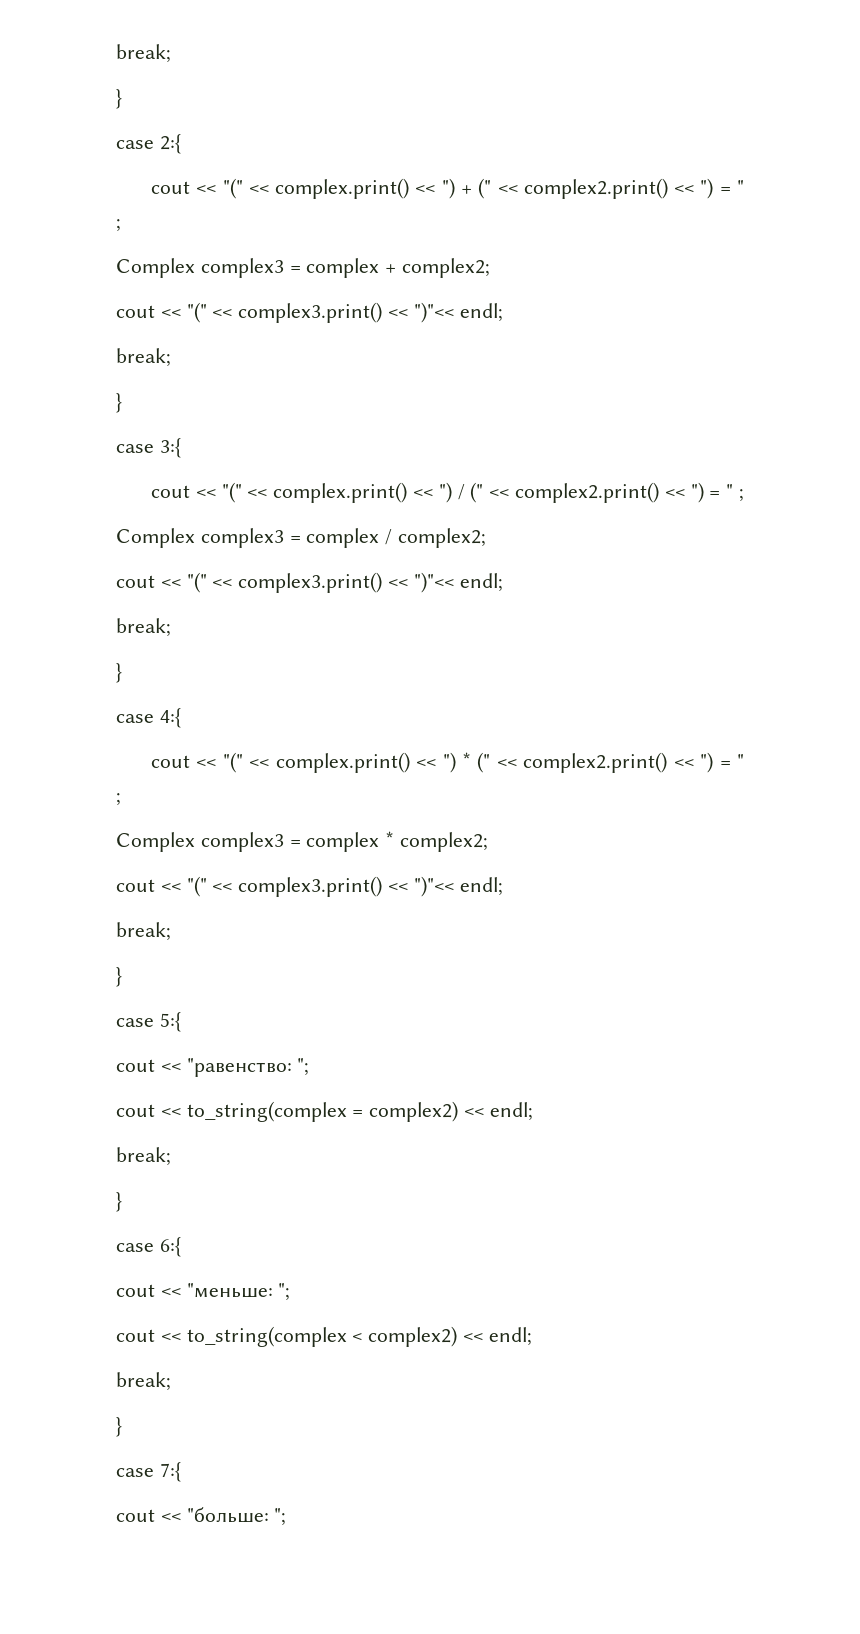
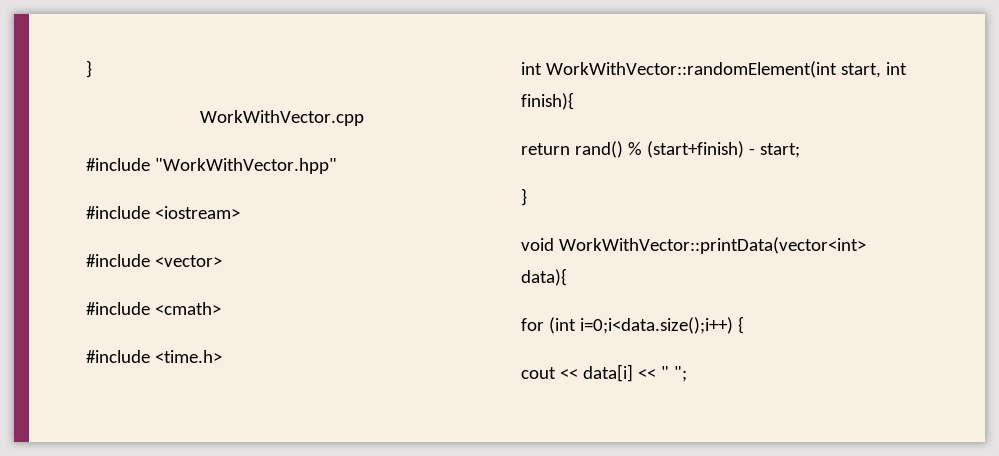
[116,44,171,63] [116,89,122,109] [116,134,181,154] [150,178,745,199] [116,219,121,232] [116,258,491,278] [116,302,503,323] [116,348,171,367] [116,393,122,413] [116,438,181,458] [150,482,744,503] [116,528,487,548] [116,572,503,593] [116,618,171,637] [116,663,122,683] [116,708,181,728] [150,752,744,773] [116,793,121,806] [116,831,489,852] [116,876,503,897] [116,922,171,941] [116,967,122,987] [116,1012,181,1032] [116,1058,310,1077] [116,1101,533,1122] [116,1147,171,1166] [116,1192,122,1212] [116,1237,181,1257] [116,1283,291,1301] [116,1326,532,1347] [116,1372,171,1391] [116,1417,122,1437] [116,1462,181,1482] [116,1507,269,1523] break; // } // case 2:{ // cout << "(" << complex.print() << ") + (" << complex2.print() << ") = " ; // Complex complex3 = complex + complex2; // cout << "(" << complex3.print() << ")"<< endl; // break; // } // case 3:{ // cout << "(" << complex.print() << ") / (" << complex2.print() << ") = " ; // Complex complex3 = complex / complex2; // cout << "(" << complex3.print() << ")"<< endl; // break; // } // case 4:{ // cout << "(" << complex.print() << ") * (" << complex2.print() << ") = " ; // Complex complex3 = complex * complex2; // cout << "(" << complex3.print() << ")"<< endl; // break; // } // case 5:{ // cout << "равенство: "; // cout << to_string(complex = complex2) << endl; // break; // } // case 6:{ // cout << "меньше: "; // cout << to_string(complex < complex2) << endl; // break; // } // case 7:{ // cout << "больше: -> [86,60,92,78] [200,110,364,126] [86,158,337,174] [86,206,240,219] [86,254,222,267] [86,302,221,315] [86,350,222,363] [521,61,907,78] [521,92,574,110] [521,141,800,158] [521,188,527,206] [521,237,866,254] [521,268,567,286] [521,316,744,334] [521,364,669,382] } // WorkWithVector.cpp // #include "WorkWithVector.hpp" // #include <iostream> // #include <vector> // #include <cmath> // #include <time.h> // int WorkWithVector::randomElement(int start, int finish){ // return rand() % (start+finish) - start; // } // void WorkWithVector::printData(vector<int> data){ // for (int i=0;i<data.size();i++) { // cout << data[i] << "

